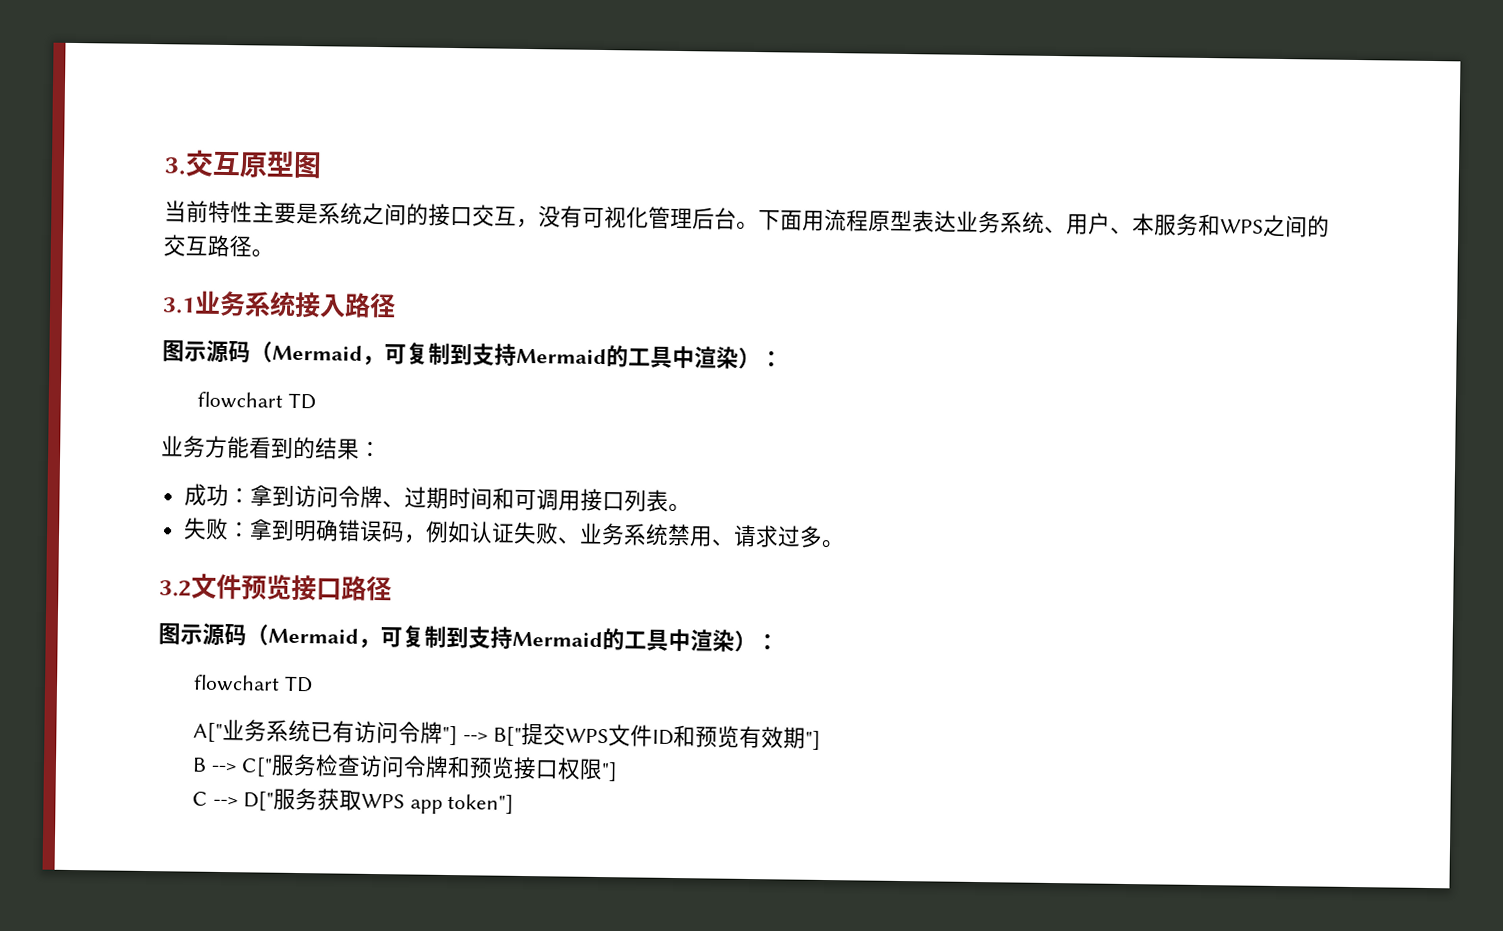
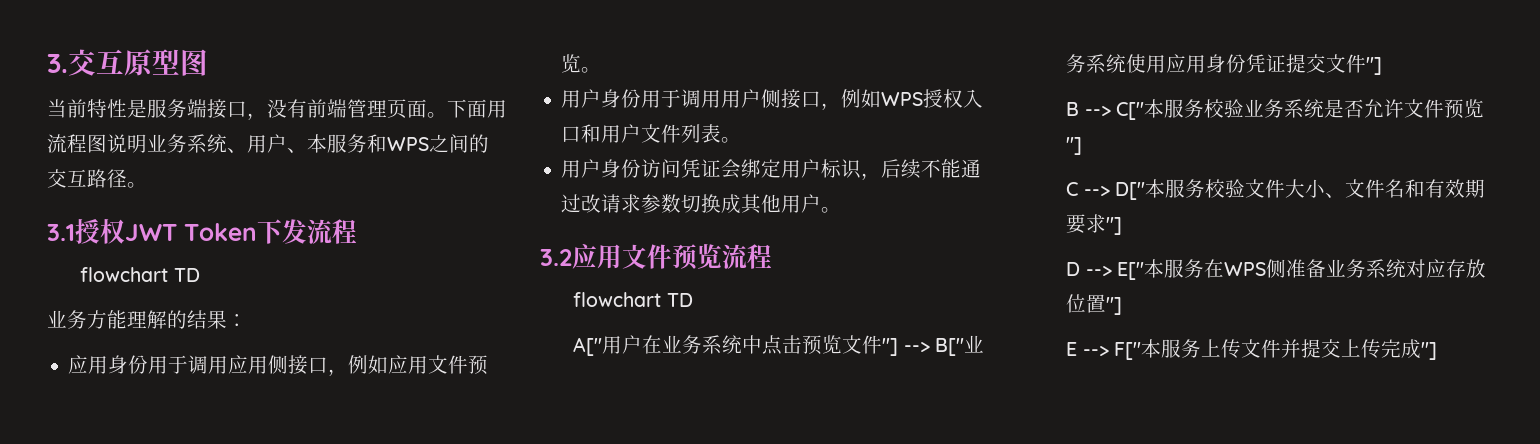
[252,201,737,230] 主要是系统之间的接口交互，没有可视化管理后台 -> [127,99,427,120] 是服务端接口，没有前端管理页面
[868,209,957,233] 原型表达 -> [87,134,147,153] 图说明
[194,290,396,319] [162,339,783,370] 业务系统接入路径 // 图示源码（Mermaid，可复制到支持Mermaid的工具中渲染）： -> [75,219,357,244] 授权JWT Token下发流程
[249,436,294,459] 看到 -> [127,310,167,329] 理解
[183,483,691,513] [182,517,823,548] 成功：拿到访问令牌、过期时间和可调用接口列表。 // 失败：拿到明确错误码，例如认证失败、业务系统禁用、请求过多 -> [68,355,489,376] [561,54,602,73] [561,89,984,110] [561,124,742,143] [561,159,982,180] [561,194,822,214] 应用身份用于调用应用侧接口，例如应用文件预览。 // 用户身份用于调用用户侧接口，例如WPS授权入口和用户文件列表。 // 用户身份访问凭证会绑定用户标识，后续不能通过改请求参数切换成其他用户
[191,573,392,602] [158,622,779,653] 文件预览接口路径 // 图示源码（Mermaid，可复制到支持Mermaid的工具中渲染）： -> [572,244,772,270] 应用文件预览流程
[222,719,821,750] [192,753,618,782] [192,787,515,814] 业务系统已有访问令牌"] --> B["提交WPS文件ID和预览有效期"] // B --> C["服务检查访问令牌和预览接口权限"] // C --> D["服务获取WPS app token"] -> [602,335,984,356] [1066,54,1383,75] [1066,99,1484,120] [1066,137,1083,155] [1066,179,1485,200] [1066,214,1123,235] [1066,259,1486,280] [1066,294,1123,315] [1066,339,1437,360] 用户在业务系统中点击预览文件"] --> B["业务系统使用应用身份凭证提交文件"] // B --> C["本服务校验业务系统是否允许文件预览"] // C --> D["本服务校验文件大小、文件名和有效期要求"] // D --> E["本服务在WPS侧准备业务系统对应存放位置"] // E --> F["本服务上传文件并提交上传完成"]

